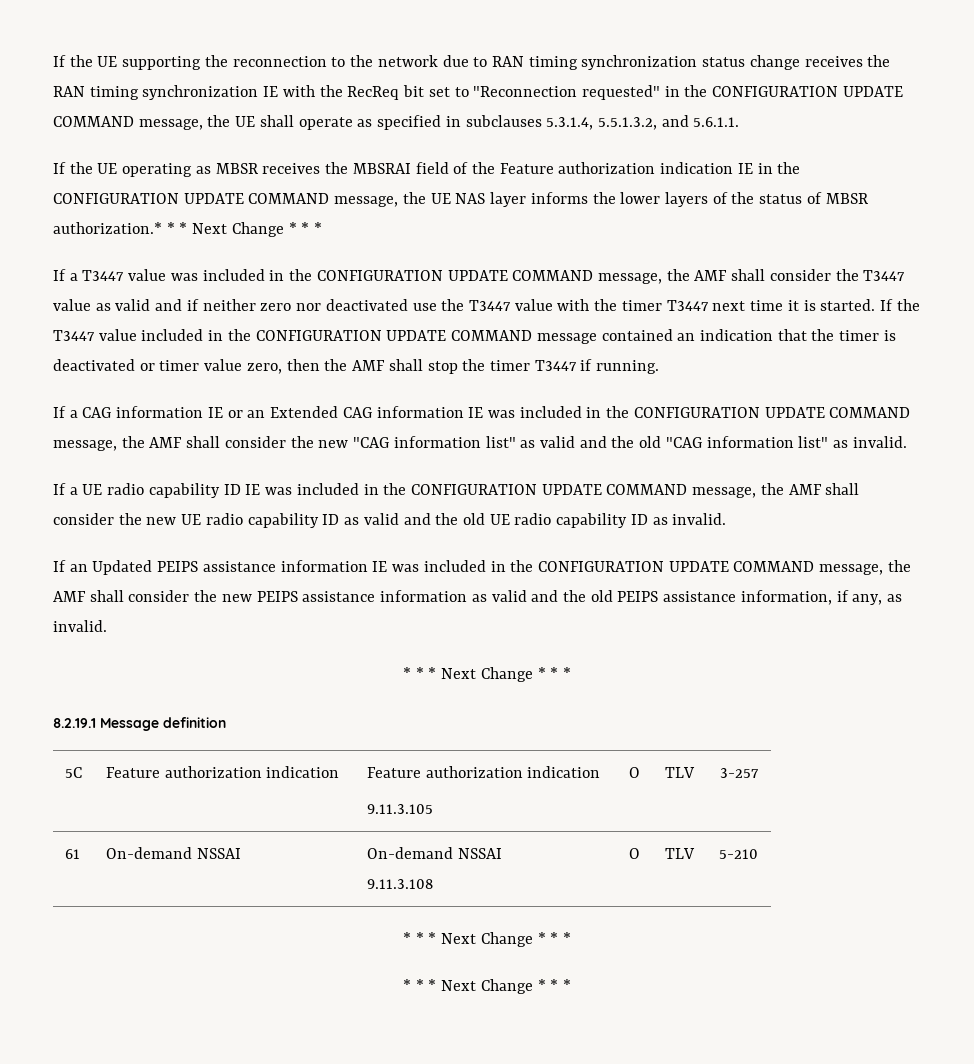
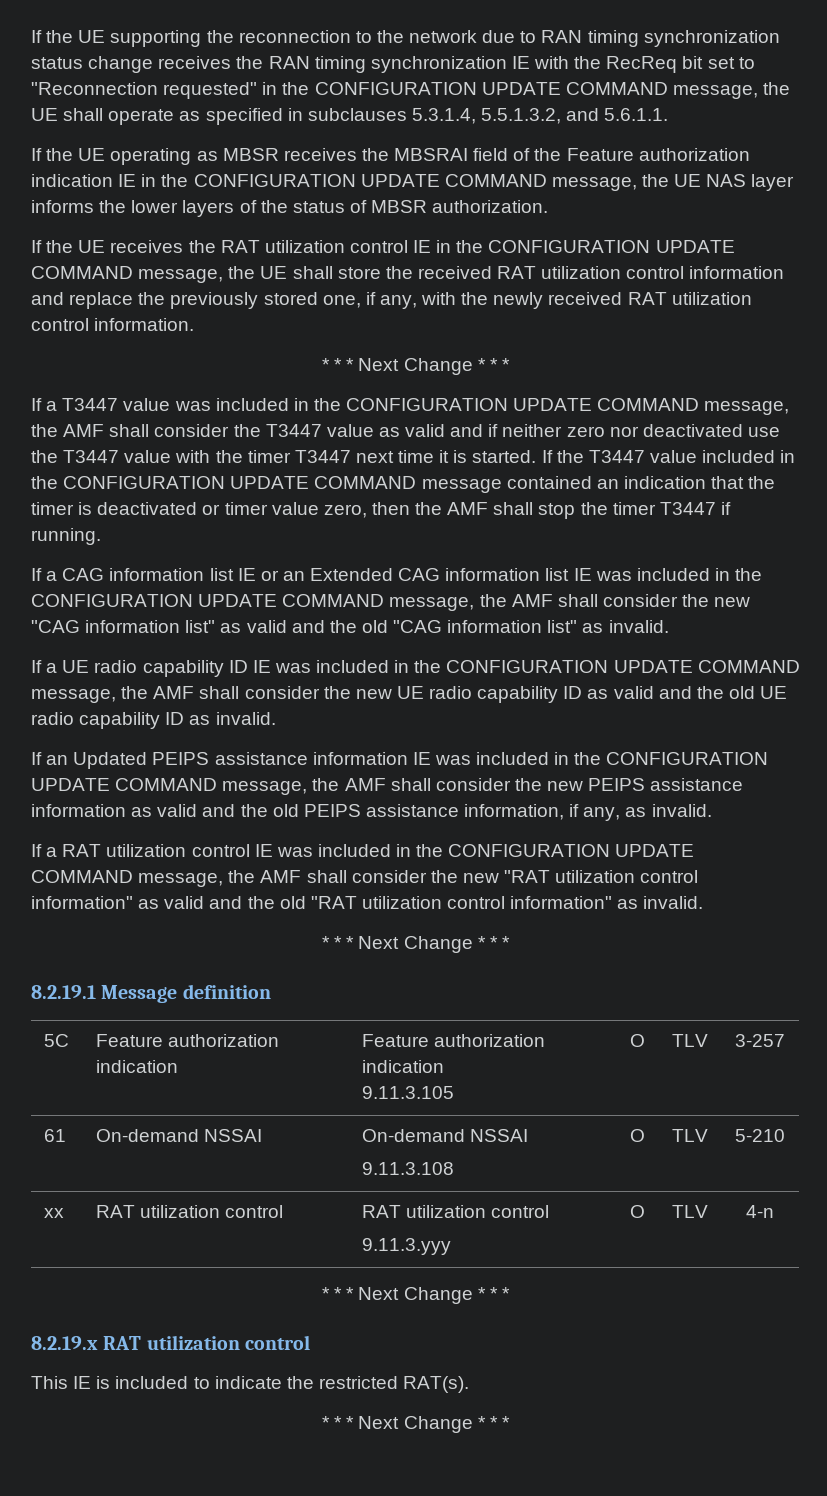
[53,222,162,234] authorization.* -> [432,200,549,213] [31,240,735,253] [31,266,785,283] [31,292,752,309] [31,318,195,331] [322,358,331,371] authorization. // If the UE receives the RAT utilization control IE in the CONFIGURATION UPDATE COMMAND message, the UE shall store the received RAT utilization control information and replace the previously stored one, if any, with the newly received RAT utilization control information. // *
(204, 412) none -> [209,568,234,581] list
(464, 412) none -> [545,568,570,581] list
(107, 626) none -> [31,844,695,857] [31,870,699,887] [31,896,704,909] // If a RAT utilization control IE was included in the CONFIGURATION UPDATE COMMAND message, the AMF shall consider the new "RAT utilization control information" as valid and the old "RAT utilization control information" as invalid.
[402,932,572,947] // * * * Next Change * * * -> [44,1208,65,1218] [96,1205,284,1218] [362,1205,550,1218] [362,1238,452,1255] [630,1205,645,1218] [672,1205,708,1218] [746,1205,774,1218] [322,1287,510,1304] [31,1335,310,1350] [31,1376,470,1393] // xx | RAT utilization control | RAT utilization control // 9.11.3.yyy | O | TLV | 4-n // * * * Next Change * * * // 8.2.19.x RAT utilization control // This IE is included to indicate the restricted RAT(s).

